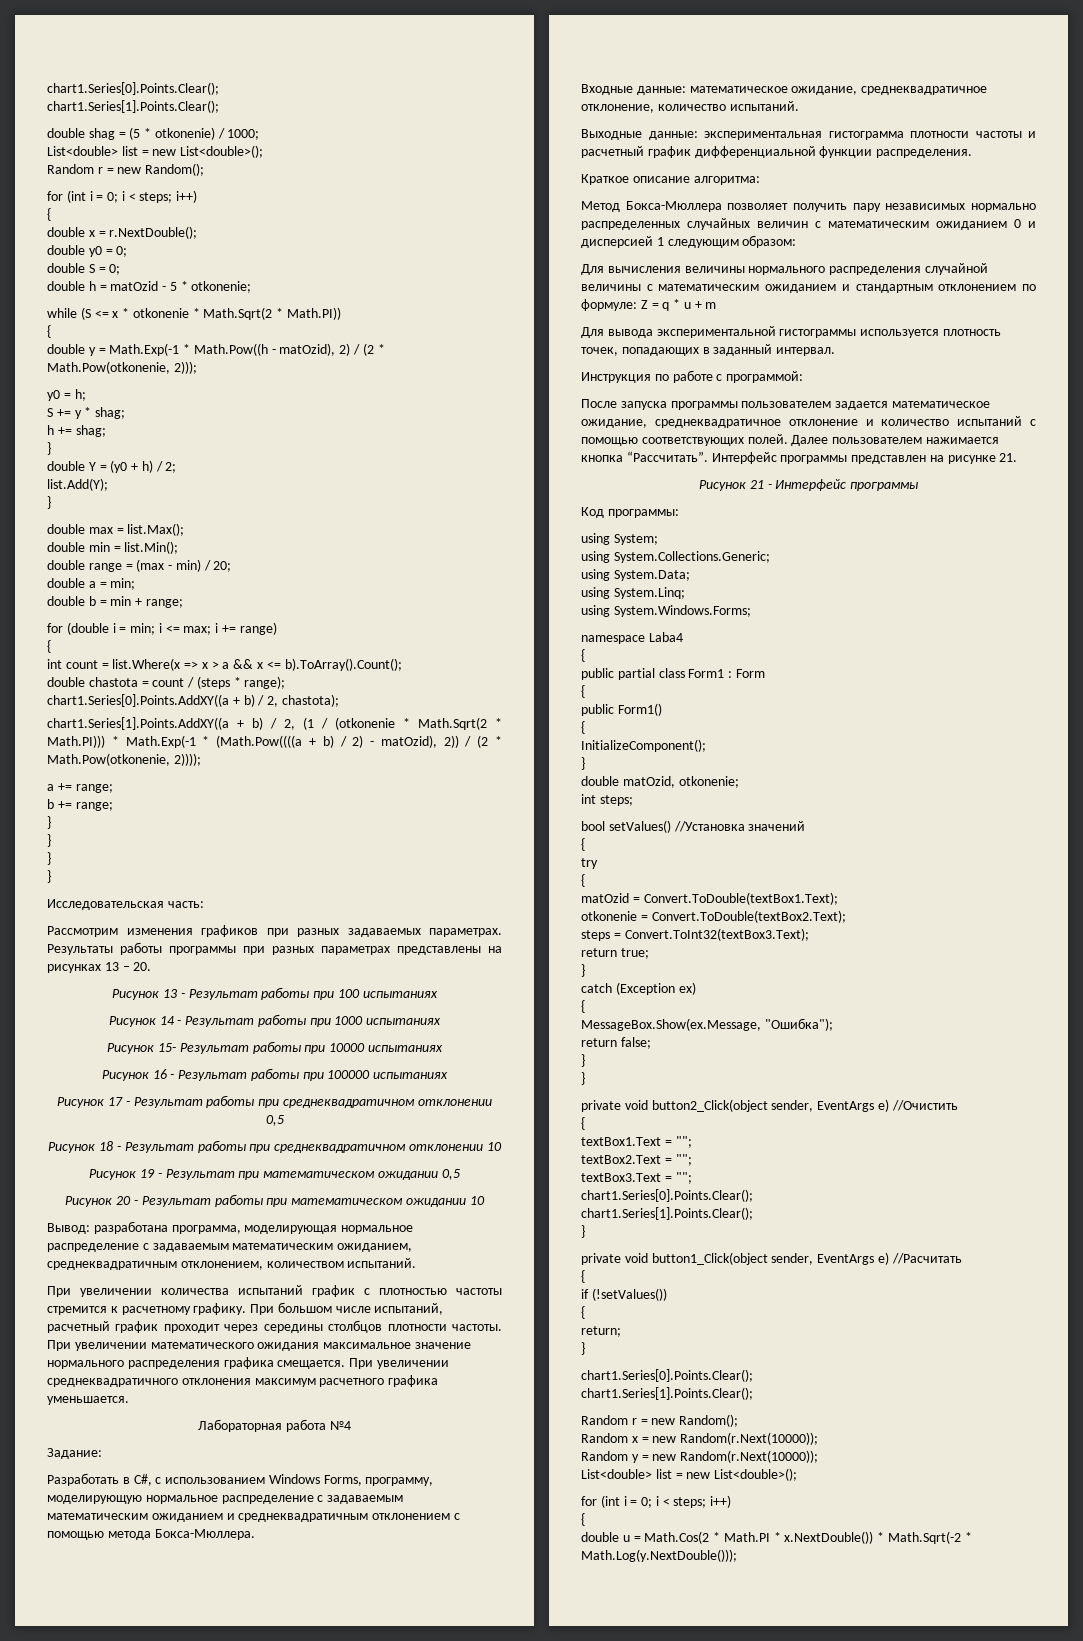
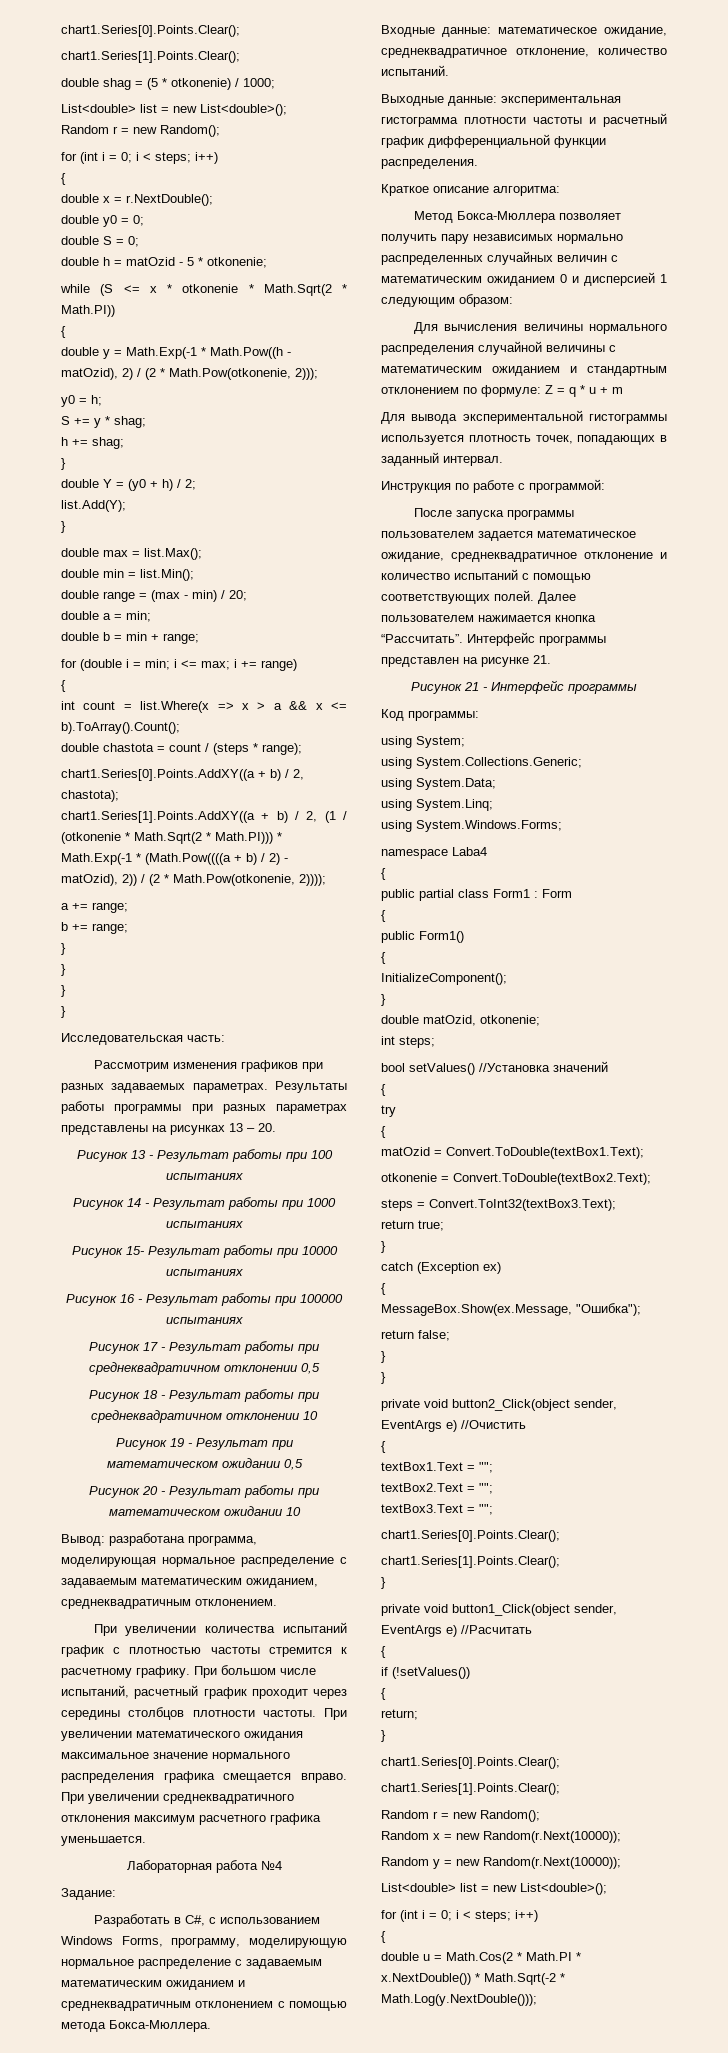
[180,1258,417,1270] отклонением, количеством испытаний. -> [195,1599,277,1606] отклонением.
[277,1360,346,1369] смещается. -> [223,1773,347,1783] смещается вправо.

